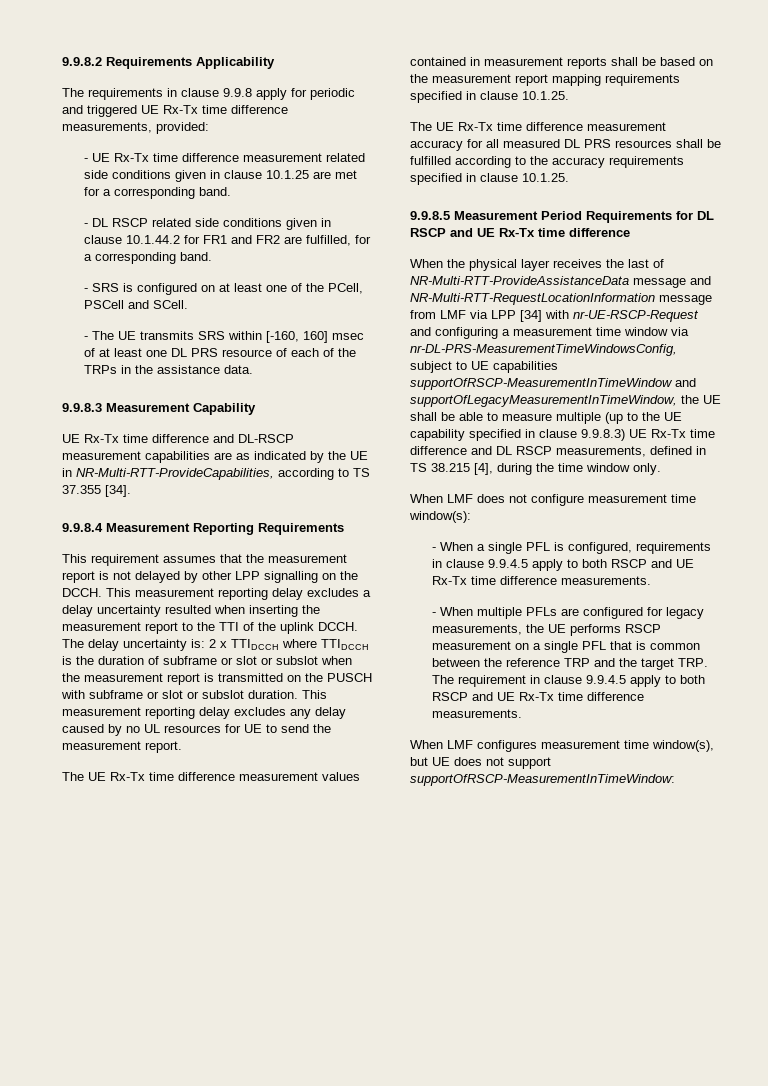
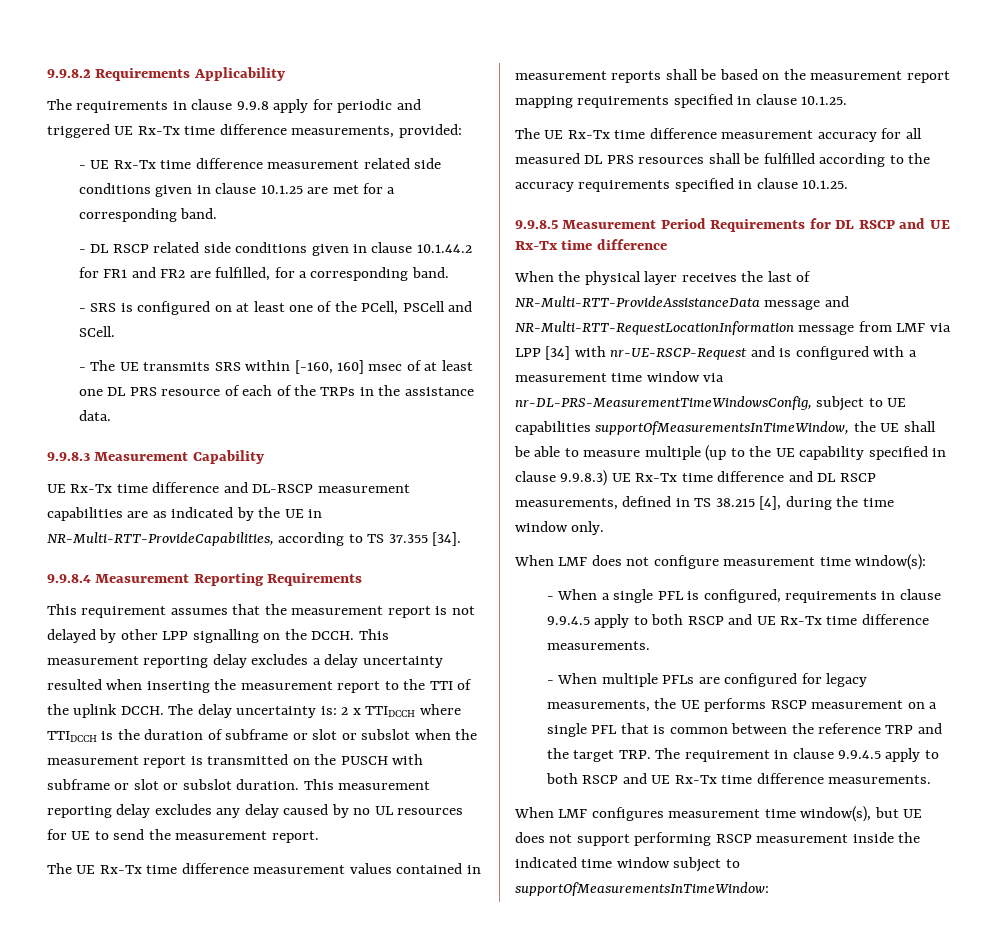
[435,327,498,339] configuring -> [779,346,905,360] is configured with
[410,378,696,390] [410,395,677,407] supportOfRSCP-MeasurementInTimeWindow and supportOfLegacyMeasurementInTimeWindow, -> [595,421,850,435] supportOfMeasurementsInTimeWindow,
[410,774,675,786] supportOfRSCP-MeasurementInTimeWindow: -> [634,832,921,846] [515,857,740,872] [515,882,769,896] performing RSCP measurement inside the indicated time window subject to supportOfMeasurementsInTimeWindow:

